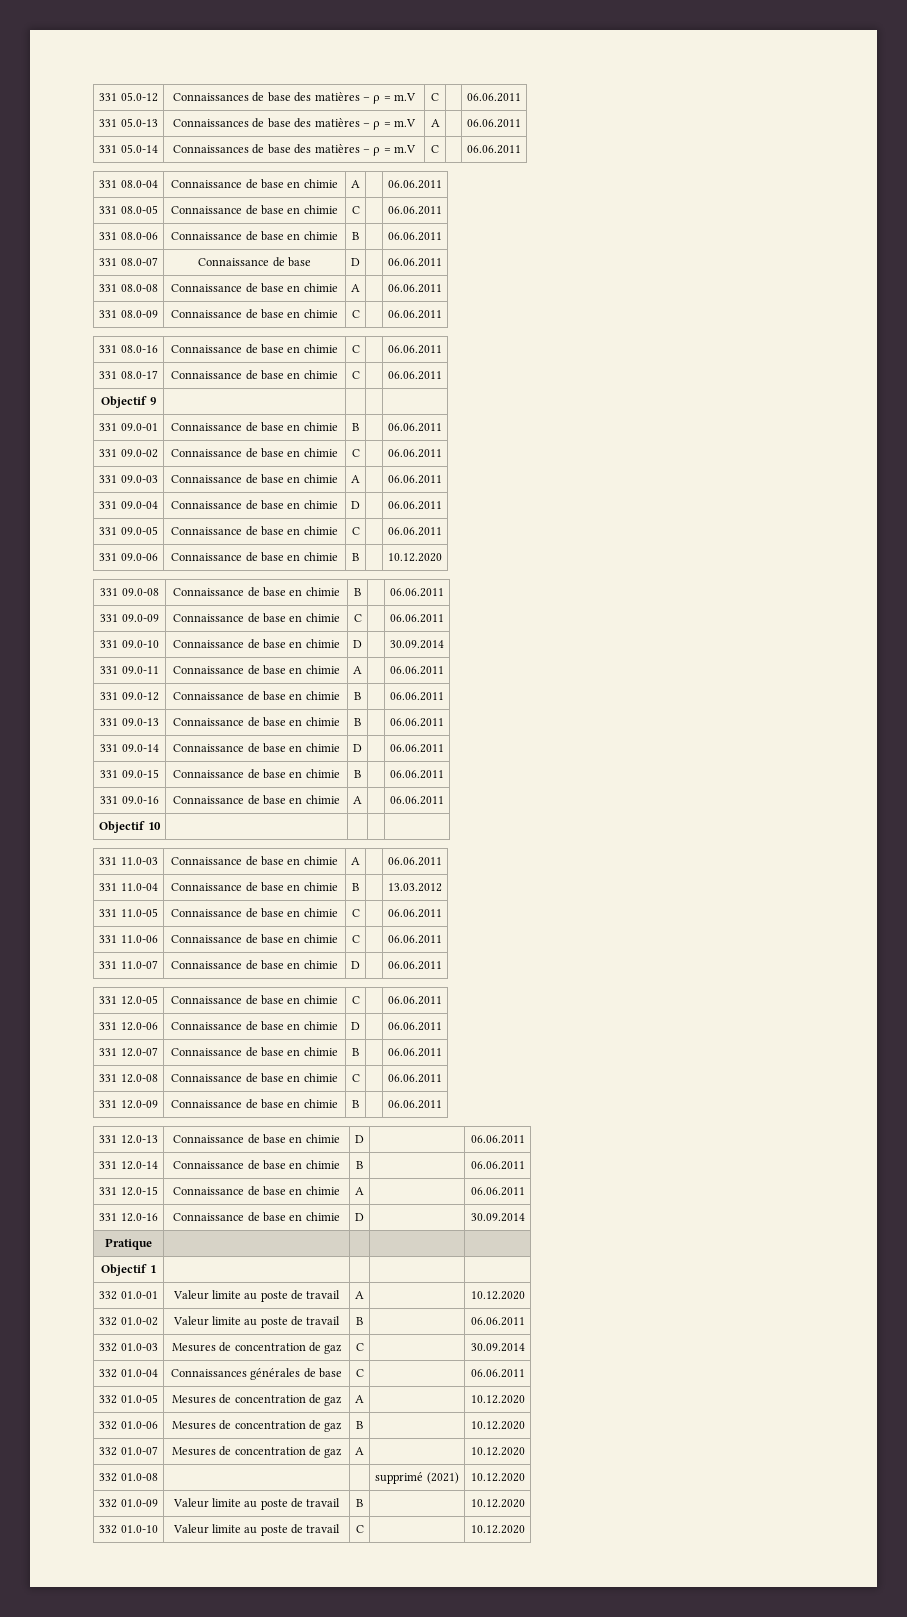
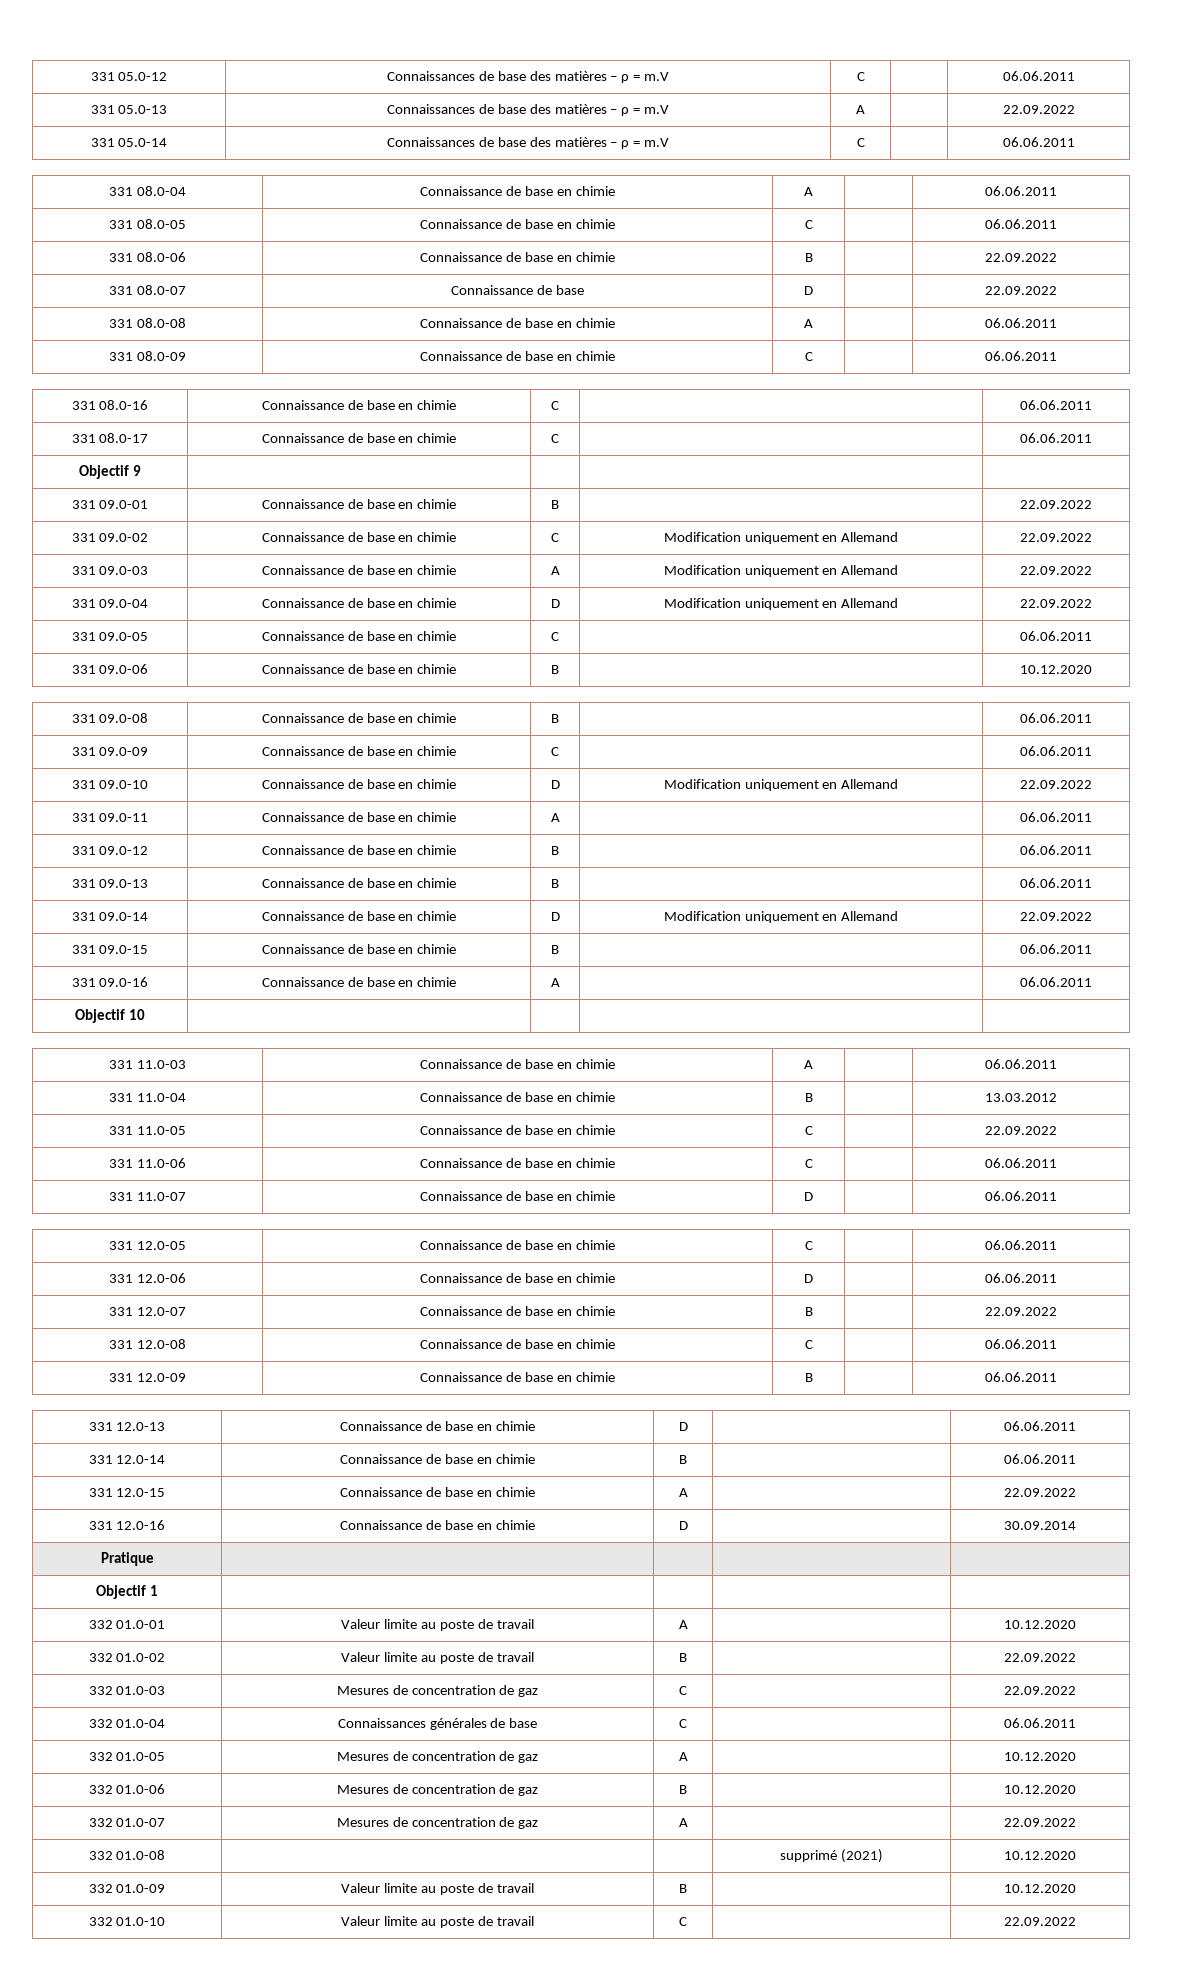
[467,119,521,128] 06.06.2011 -> [1002,105,1075,114] 22.09.2022
[388,232,442,241] 06.06.2011 -> [985,253,1057,262] 22.09.2022
[388,258,442,267] 06.06.2011 -> [985,286,1057,295] 22.09.2022
[388,423,442,432] 06.06.2011 -> [1020,500,1092,509] 22.09.2022
[388,449,442,458] | 06.06.2011 -> [663,532,899,544] [1020,533,1092,542] Modification uniquement en Allemand | 22.09.2022
[388,475,442,484] | 06.06.2011 -> [663,565,899,577] [1020,566,1092,575] Modification uniquement en Allemand | 22.09.2022
[388,501,442,510] | 06.06.2011 -> [663,598,899,610] [1020,599,1092,608] Modification uniquement en Allemand | 22.09.2022
[390,640,444,649] | 30.09.2014 -> [663,779,899,791] [1020,780,1092,789] Modification uniquement en Allemand | 22.09.2022
[390,744,444,753] | 06.06.2011 -> [663,911,899,923] [1020,912,1092,921] Modification uniquement en Allemand | 22.09.2022
[388,909,442,918] 06.06.2011 -> [985,1126,1057,1135] 22.09.2022
[388,1048,442,1057] 06.06.2011 -> [985,1307,1057,1316] 22.09.2022
[470,1187,525,1196] 06.06.2011 -> [1004,1488,1076,1497] 22.09.2022
[470,1317,525,1326] 06.06.2011 -> [1004,1653,1076,1662] 22.09.2022
[470,1343,525,1352] 30.09.2014 -> [1004,1686,1076,1695] 22.09.2022
[470,1447,525,1456] 10.12.2020 -> [1004,1818,1076,1827] 22.09.2022
[470,1525,525,1534] 10.12.2020 -> [1004,1917,1076,1926] 22.09.2022

